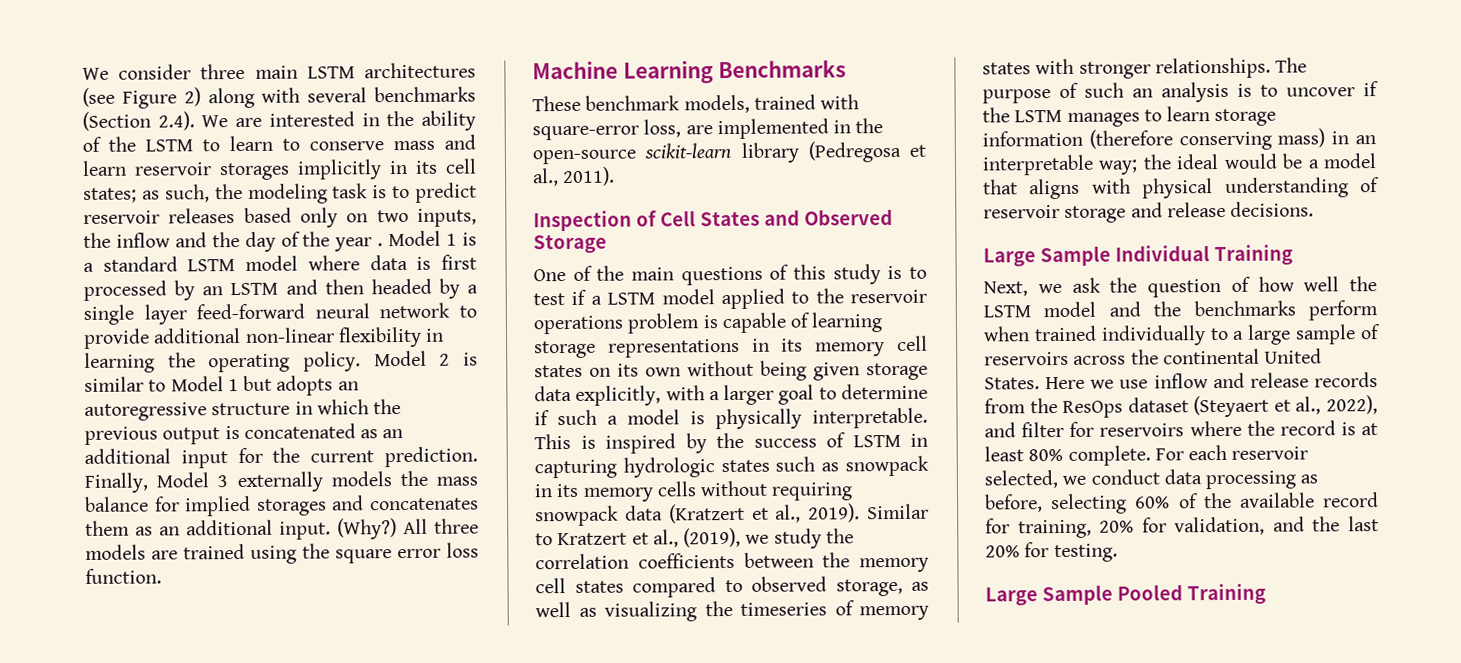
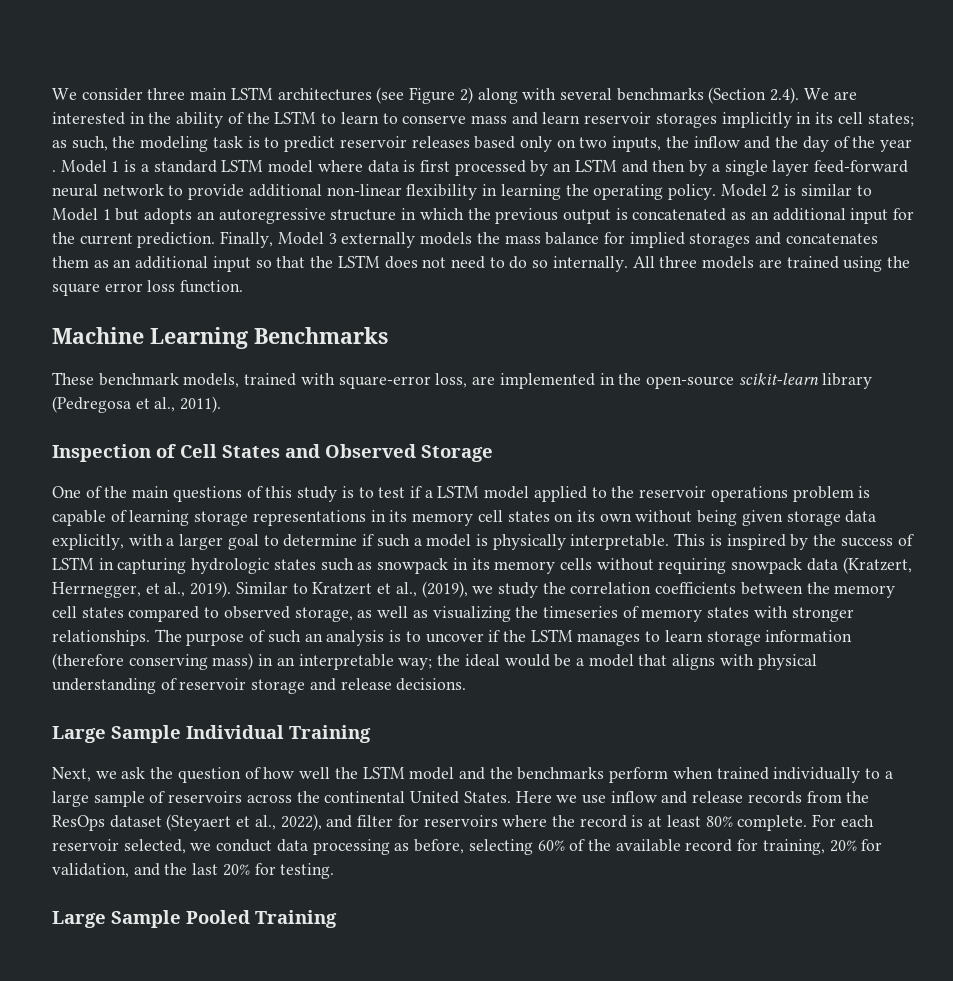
[370,278,432,295] headed -> (686, 166) none
[279,518,397,540] input. (Why?) -> [212,255,628,272] input so that the LSTM does not need to do so internally.
[668,503,745,524] (Kratzert -> [842,557,912,574] [52,582,141,598] (Kratzert, Herrnegger,

